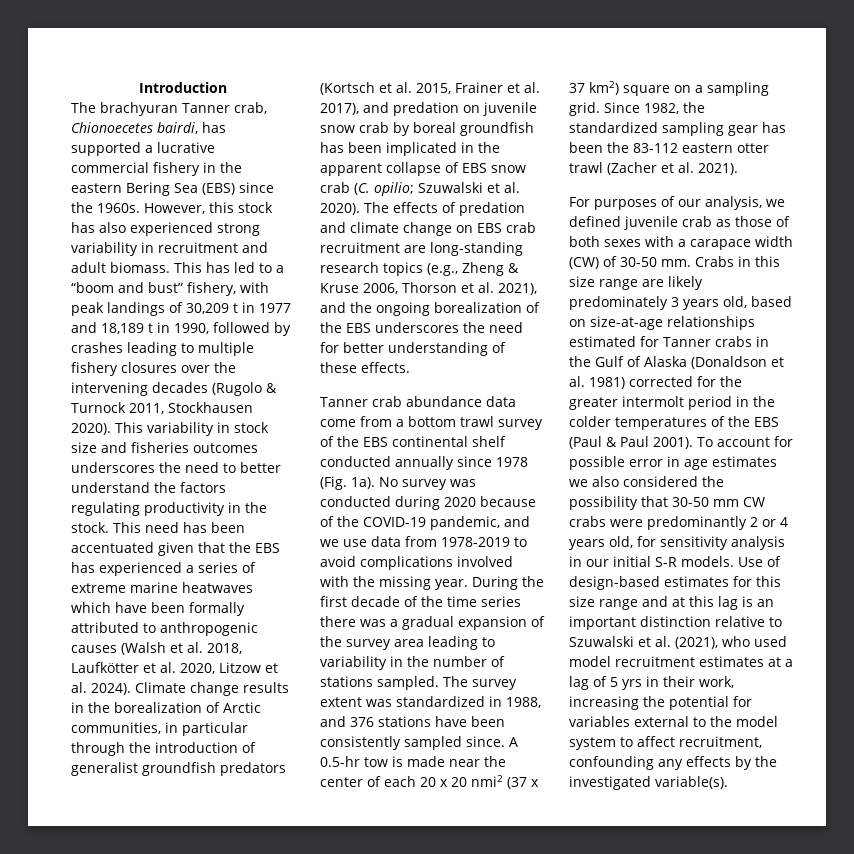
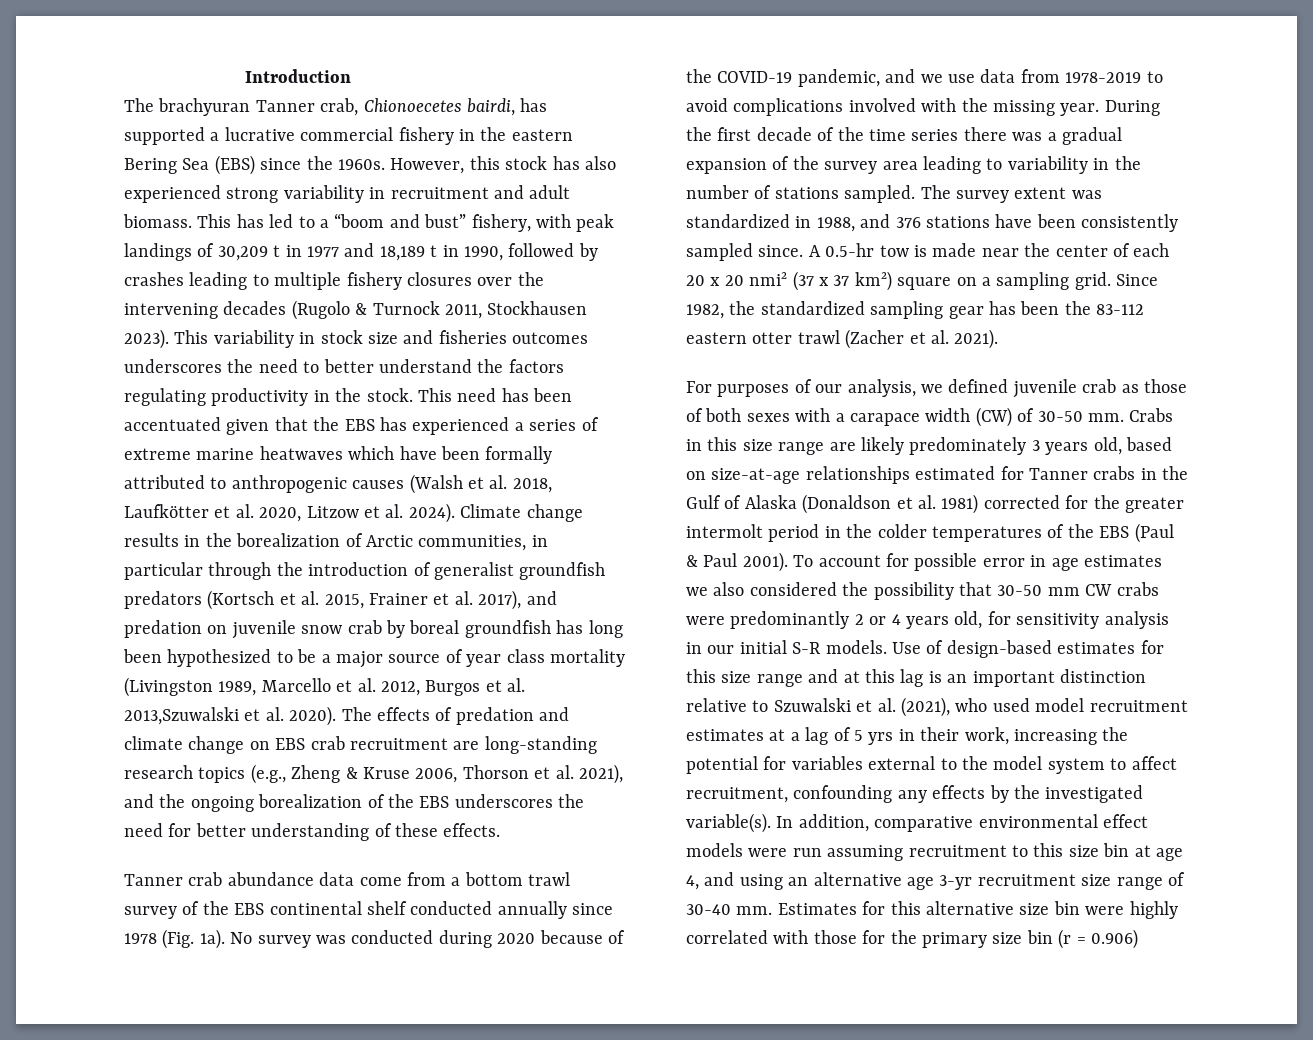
[71,423,111,435] 2020). -> [124,329,169,349] 2023).
[348,142,500,156] [320,162,526,176] [320,182,483,196] been implicated in the apparent collapse of EBS snow crab (C. opilio; Szuwalski -> [588,620,623,638] [123,649,625,668] [124,677,526,697] [124,707,239,725] long been hypothesized to be a major source of year class mortality (Livingston 1989, Marcello et al. 2012, Burgos et al. 2013,Szuwalski
(728, 782) none -> [776,814,1148,832] [686,843,1183,861] [686,872,1185,890] [686,901,1178,919] [686,929,1138,949] In addition, comparative environmental effect models were run assuming recruitment to this size bin at age 4, and using an alternative age 3-yr recruitment size range of 30-40 mm. Estimates for this alternative size bin were highly correlated with those for the primary size bin (r = 0.906)

